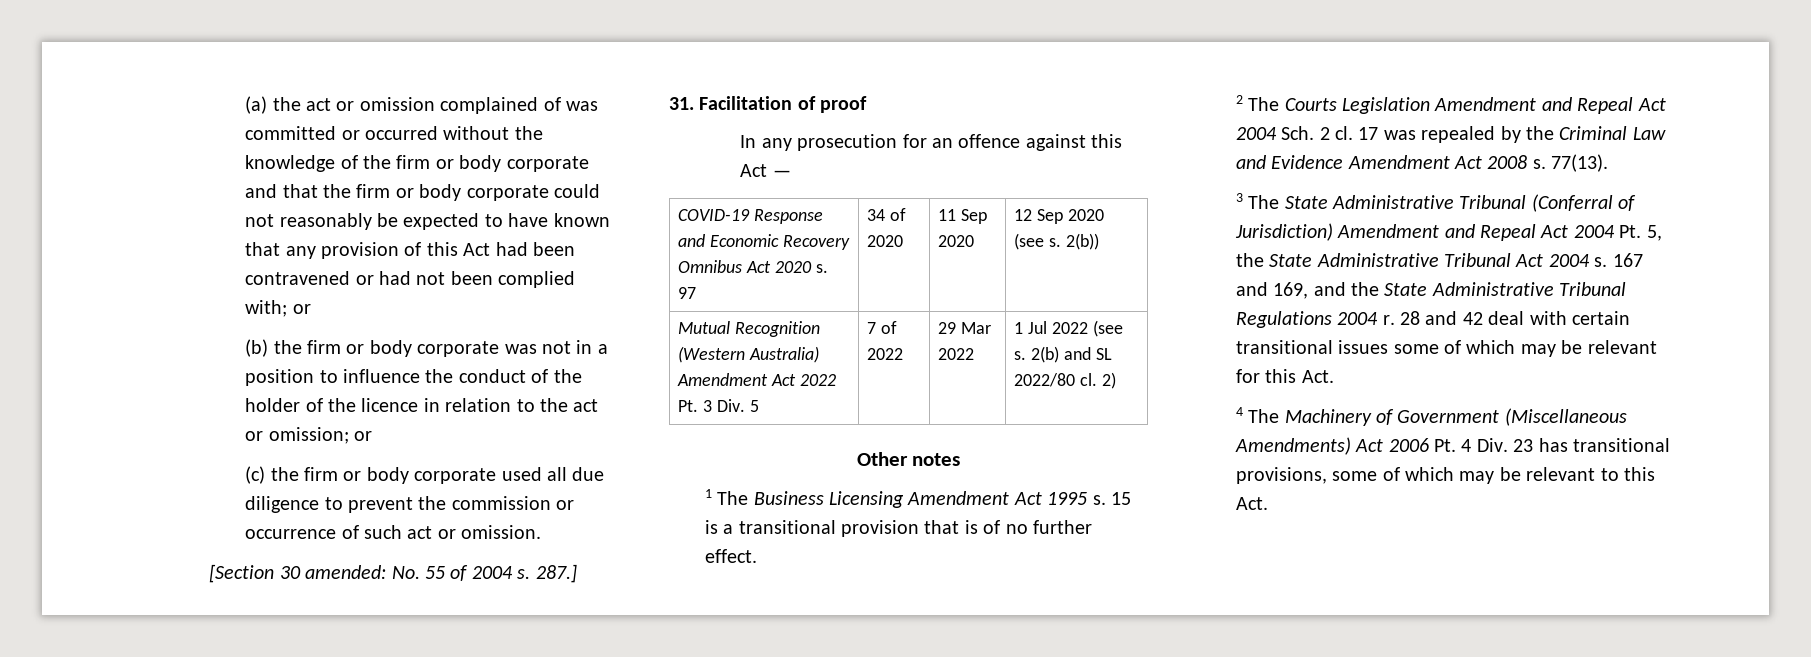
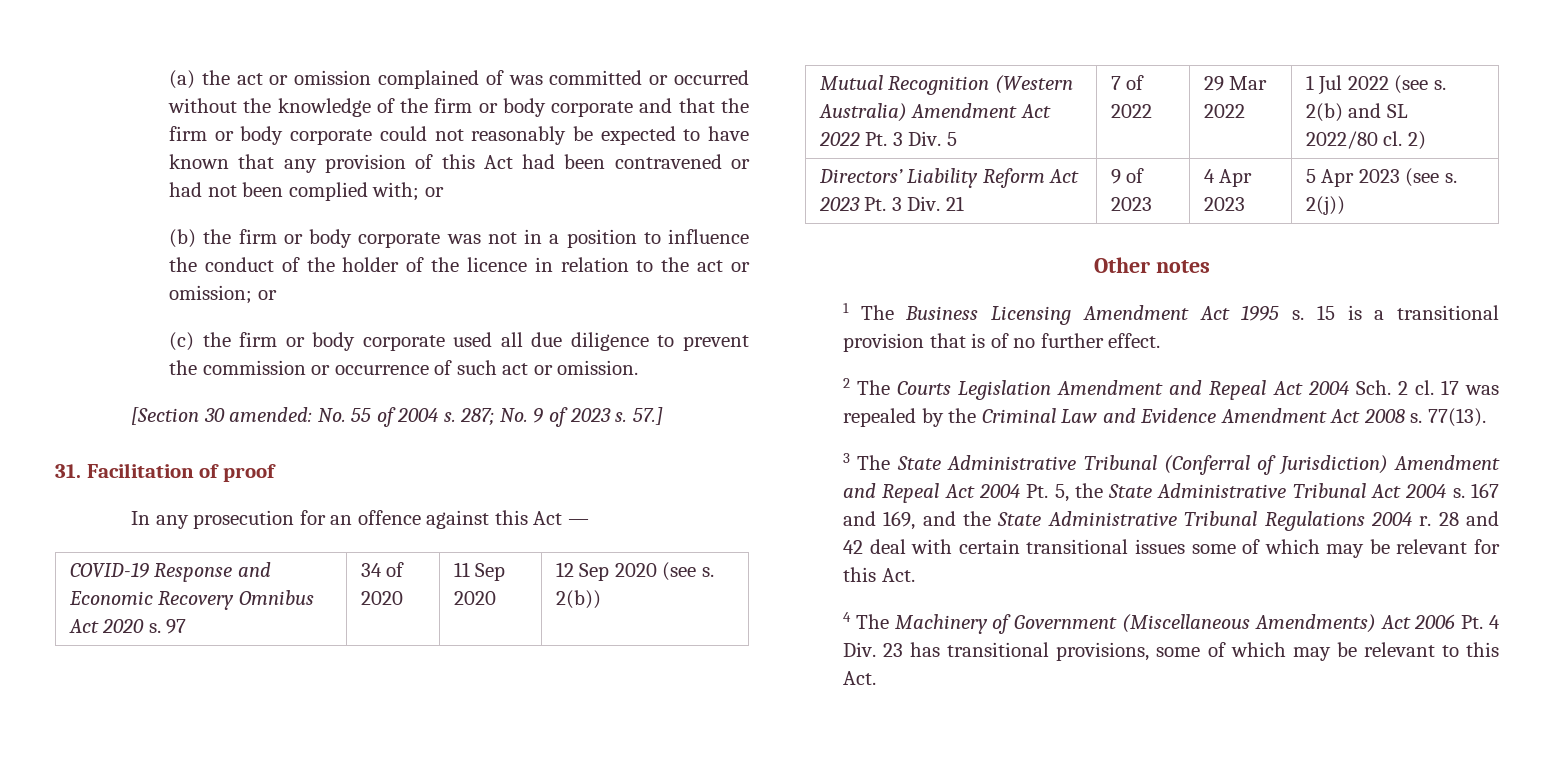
[535,564,577,583] 287.] -> [460,407,663,427] 287; No. 9 of 2023 s. 57.]
(1117, 380) none -> [818,168,1080,188] [818,196,964,211] [1110,168,1145,184] [1110,197,1152,211] [1203,169,1253,187] [1203,197,1245,211] [1305,168,1457,187] [1305,196,1345,215] // Directors’ Liability Reform Act 2023 Pt. 3 Div. 21 | 9 of 2023 | 4 Apr 2023 | 5 Apr 2023 (see s. 2(j))

